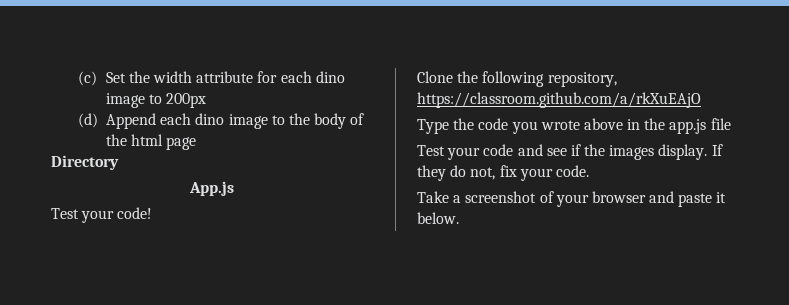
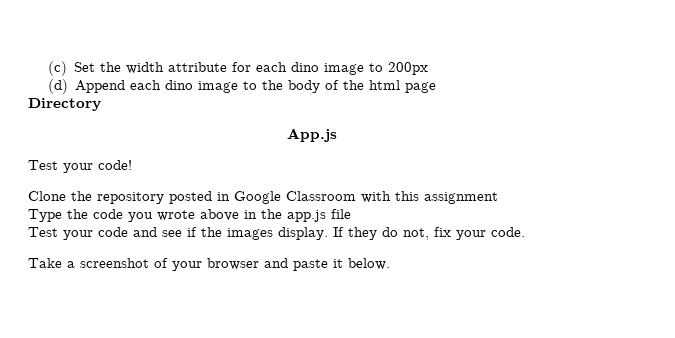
[482,71,617,87] [417,92,701,108] following repository, https://classroom.github.com/a/rkXuEAjO -> [97,191,498,204] repository posted in Google Classroom with this assignment

